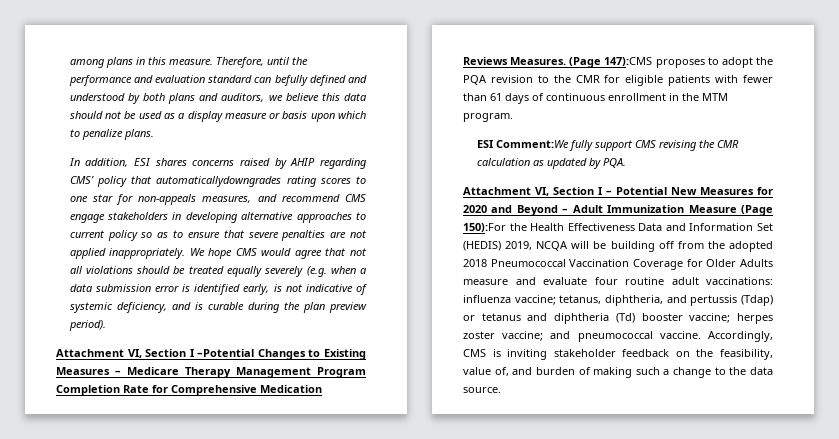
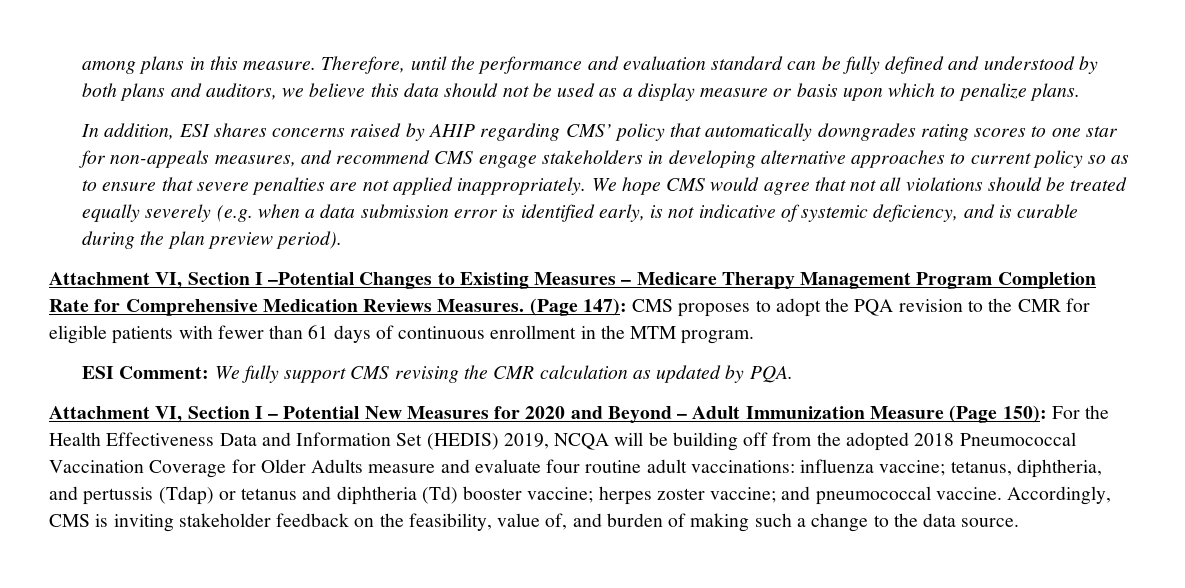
[274,75,308,86] befully -> [821,56,880,74] be fully
[156,176,282,187] automaticallydowngrades -> [705,123,916,141] automatically downgrades
[604,57,653,66] 147):CMS -> [582,298,674,316] 147): CMS
[495,140,569,148] Comment:We -> [119,366,240,379] Comment: We
[463,223,506,232] 150):For -> [1002,405,1080,423] 150): For

